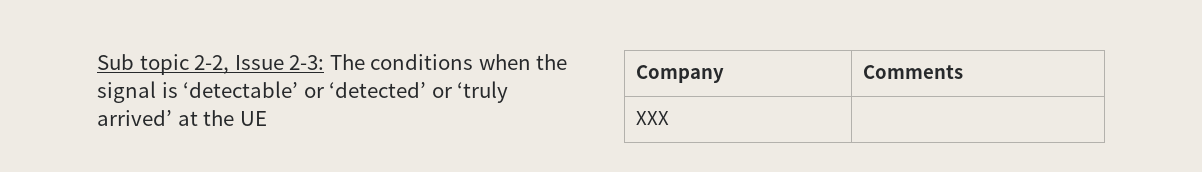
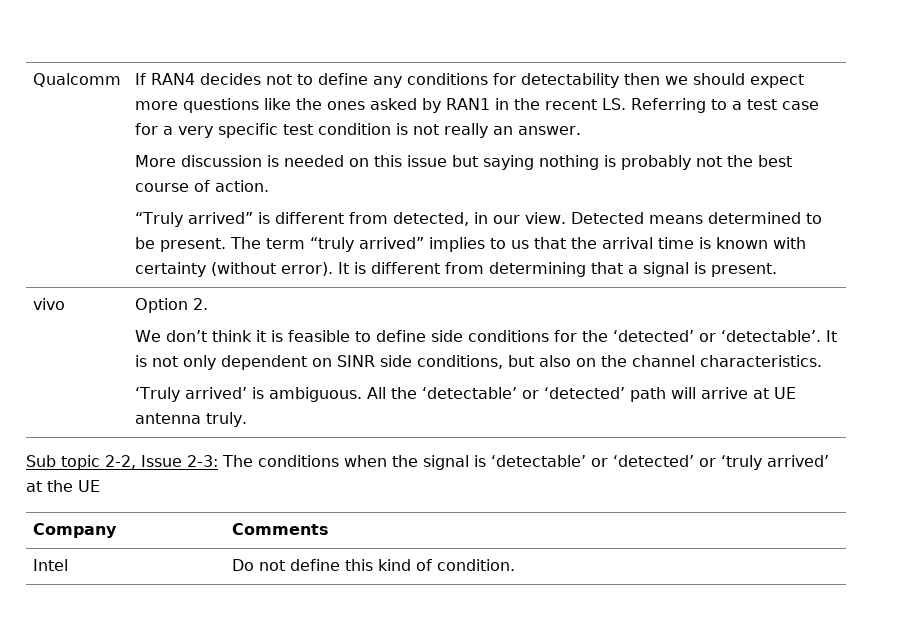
(97, 62) none -> [32,73,121,87] [134,73,804,88] [134,98,819,113] [134,123,581,138] [134,155,792,170] [134,180,269,192] [134,212,822,227] [134,237,806,252] [134,262,777,277] [32,298,65,310] [134,298,208,313] [134,330,837,342] [134,355,822,370] [134,387,796,402] [134,412,247,427] Qualcomm | If RAN4 decides not to define any conditions for detectability then we should expect more questions like the ones asked by RAN1 in the recent LS. Referring to a test case for a very specific test condition is not really an answer. // More discussion is needed on this issue but saying nothing is probably not the best course of action. // “Truly arrived” is different from detected, in our view. Detected means determined to be present. The term “truly arrived” implies to us that the arrival time is known with certainty (without error). It is different from determining that a signal is present. // vivo | Option 2. // We don’t think it is feasible to define side conditions for the ‘detected’ or ‘detectable’. It is not only dependent on SINR side conditions, but also on the channel characteristics. // ‘Truly arrived’ is ambiguous. All the ‘detectable’ or ‘detected’ path will arrive at UE antenna truly. //
[636,111,670,125] XXX | -> [32,559,68,571] [231,559,515,571] Intel | Do not define this kind of condition.

